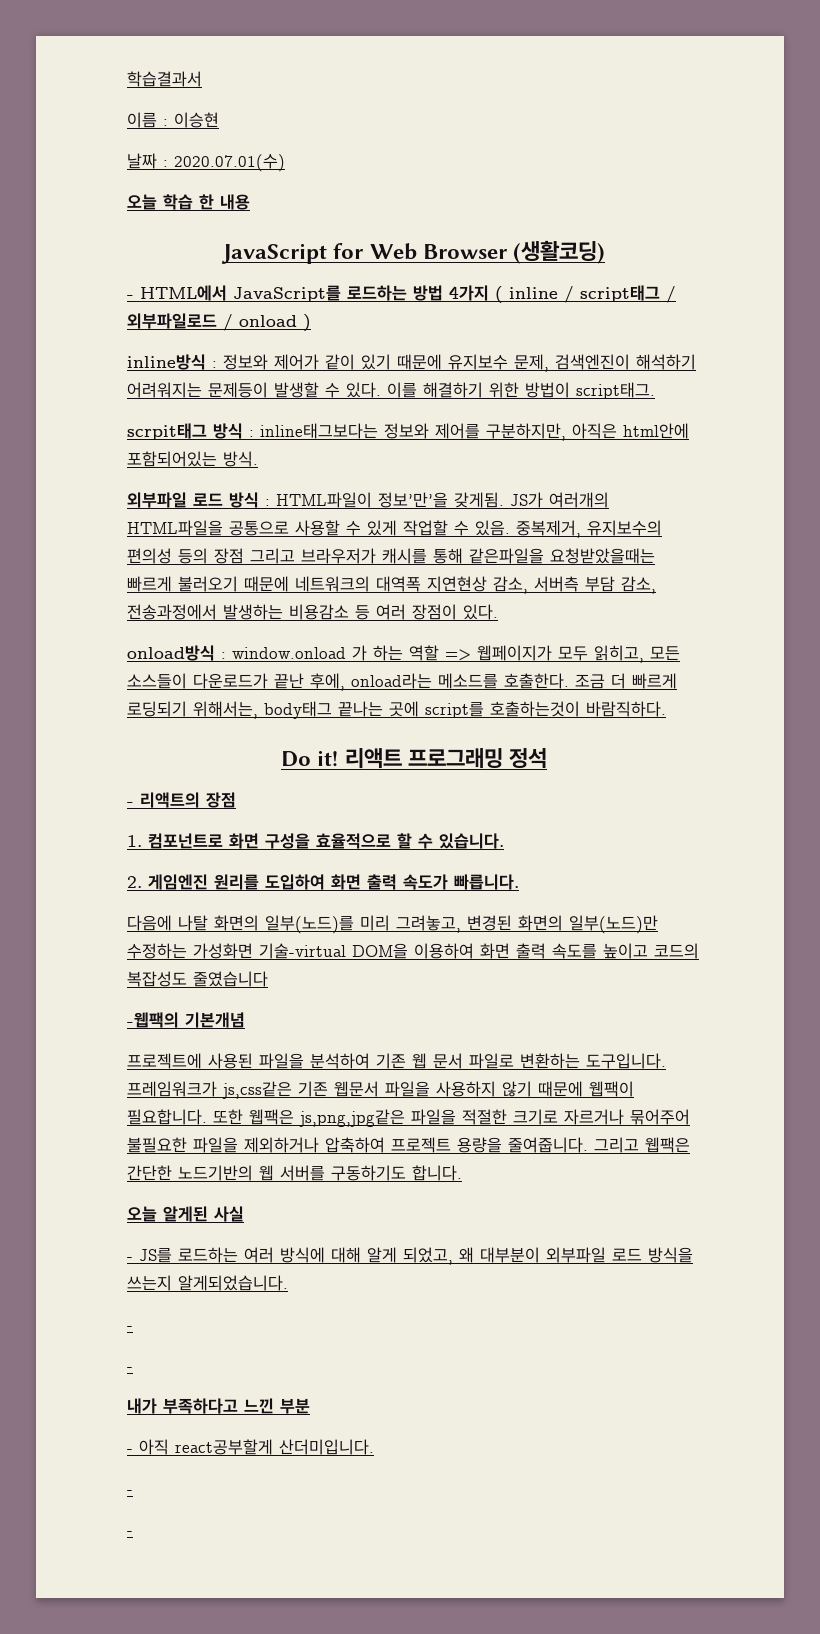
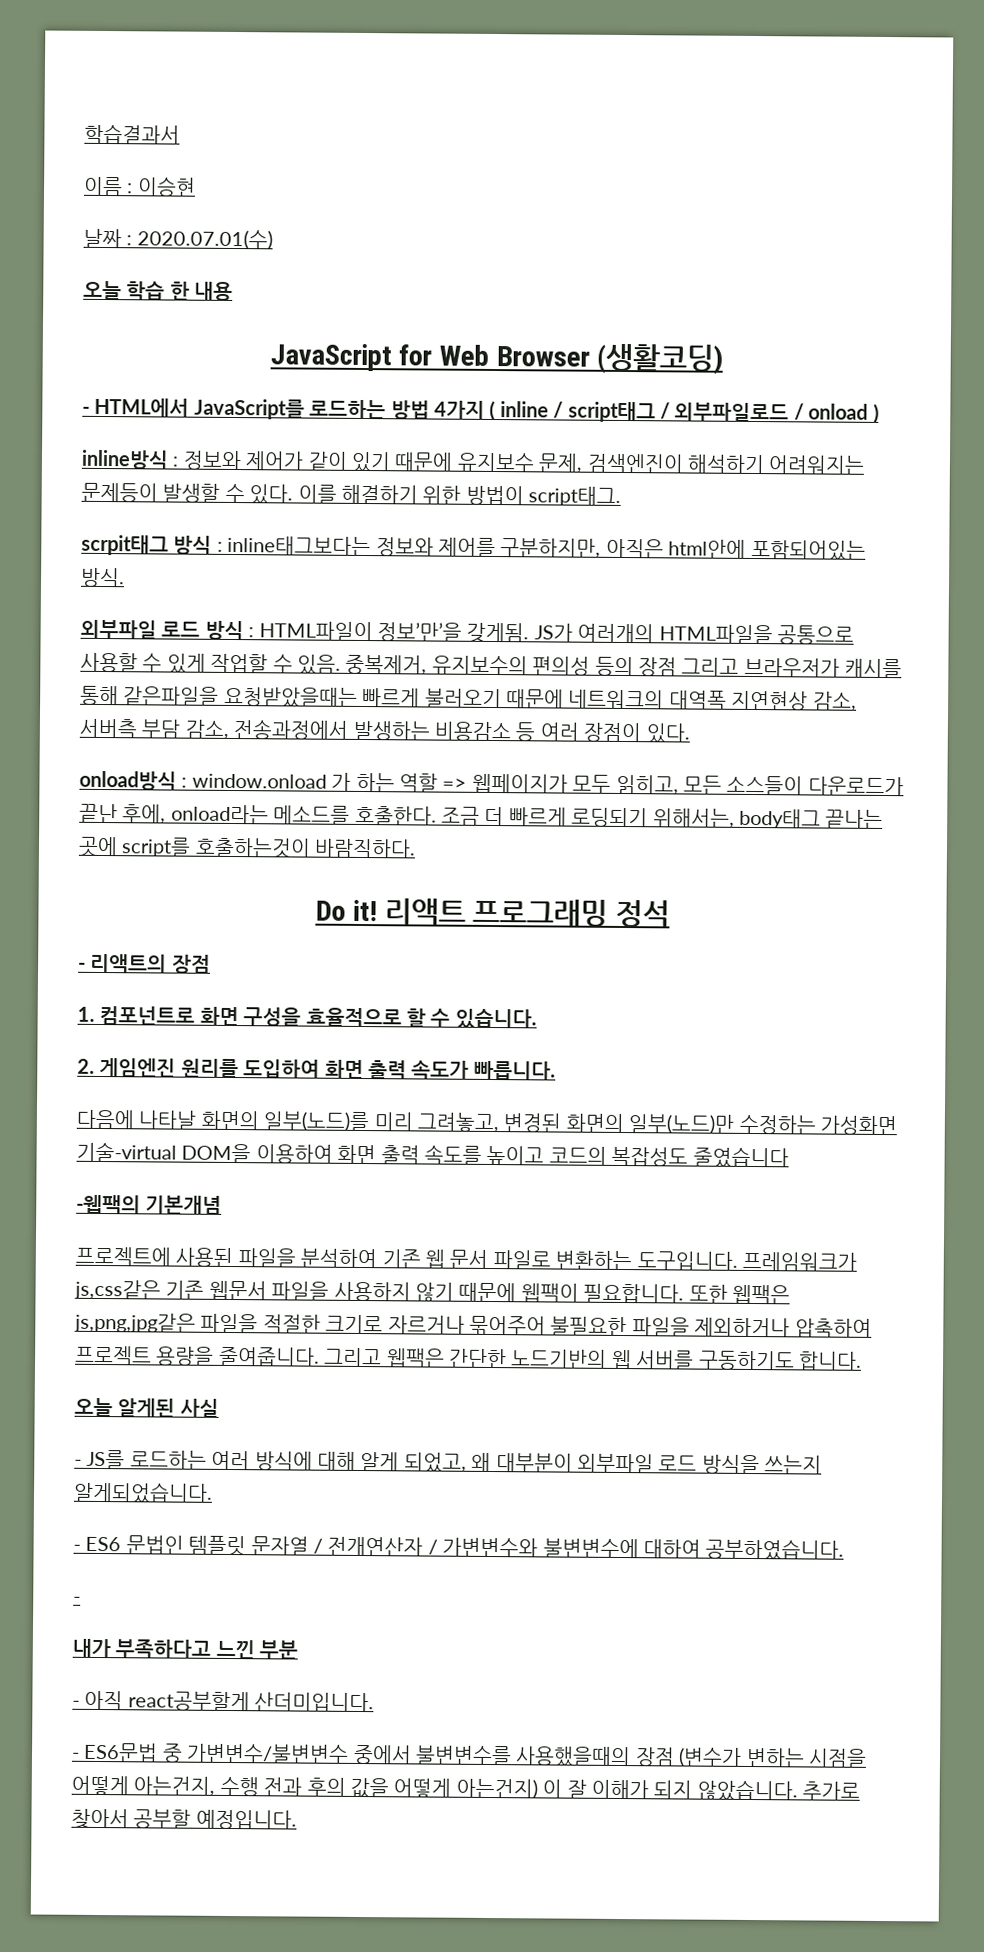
[178,915,208,931] 나탈 -> [138,1110,197,1130] 나타날
(133, 1328) none -> [85,1535,845,1561] ES6 문법인 템플릿 문자열 / 전개연산자 / 가변변수와 불변변수에 대하여 공부하였습니다.
[127,1531,133,1535] // - -> [83,1742,867,1768] [71,1775,861,1802] [71,1808,297,1830] ES6문법 중 가변변수/불변변수 중에서 불변변수를 사용했을때의 장점 (변수가 변하는 시점을 어떻게 아는건지, 수행 전과 후의 값을 어떻게 아는건지) 이 잘 이해가 되지 않았습니다. 추가로 찾아서 공부할 예정입니다.

